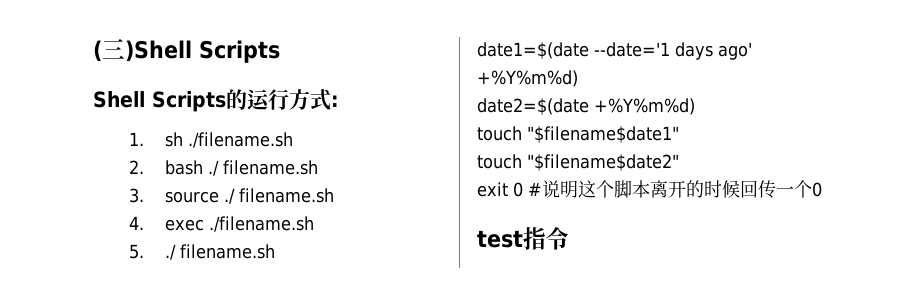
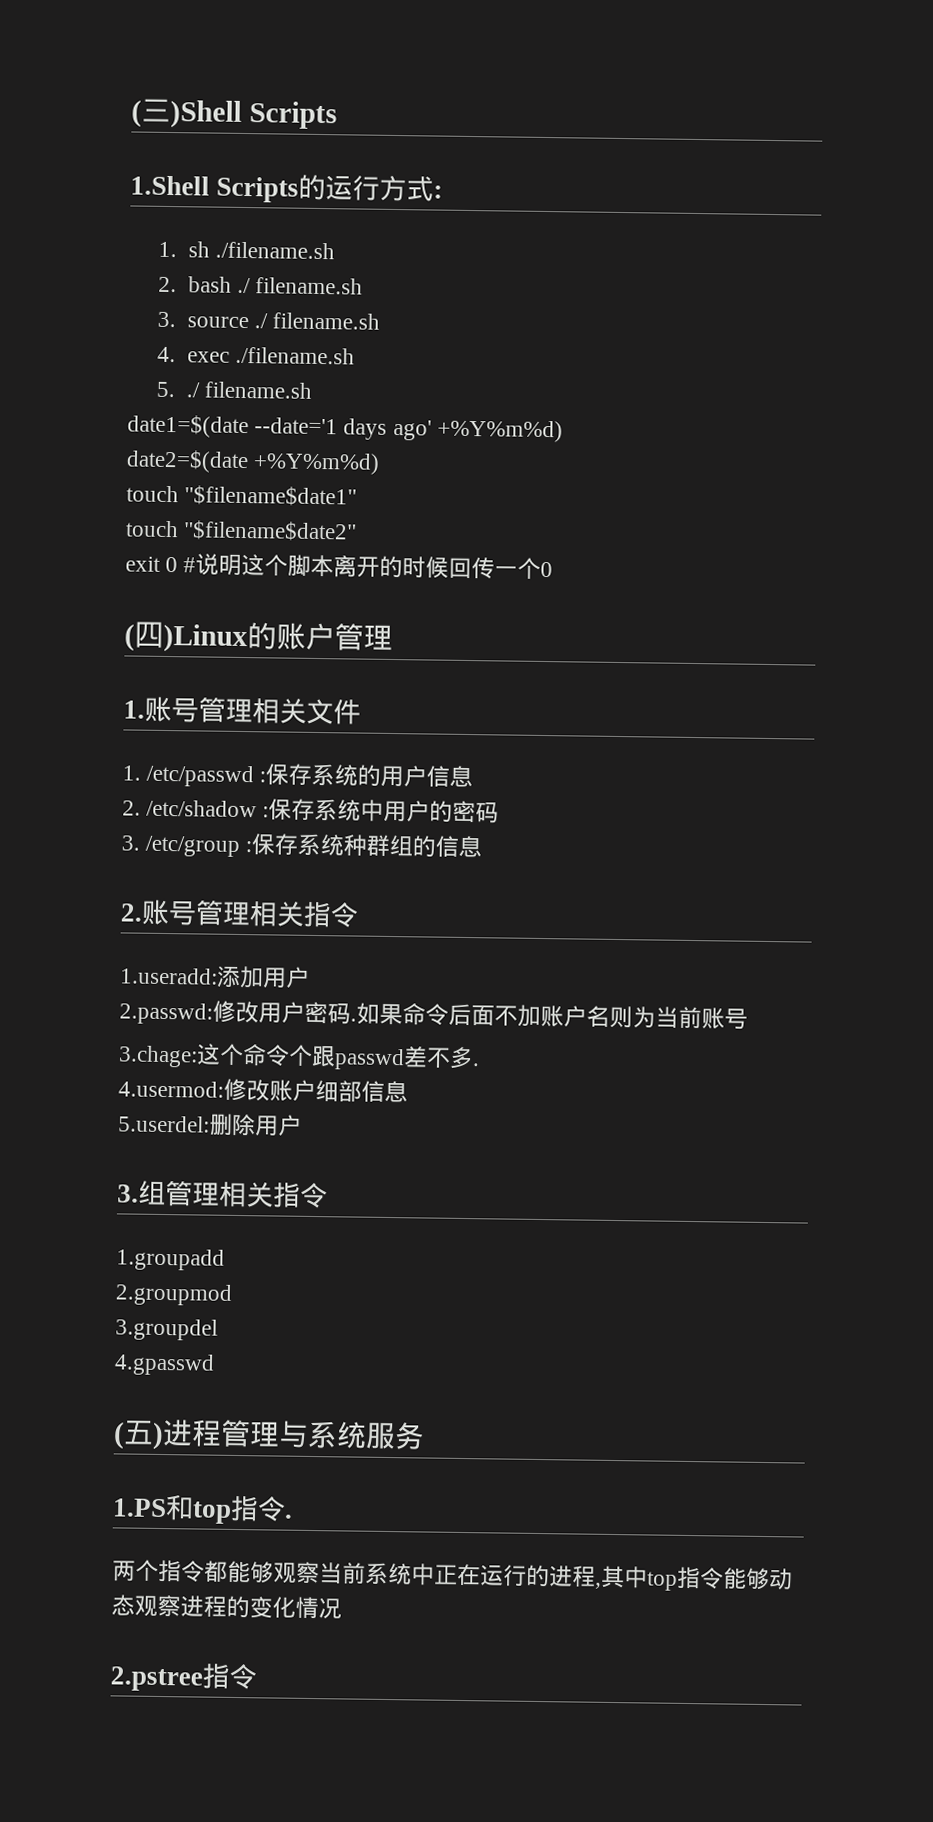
[93,91,145,108] Shell -> [130,175,210,196] 1.Shell
[477,230,523,248] test -> [124,621,393,654] [123,696,361,725] [122,763,474,788] [122,798,500,824] [121,833,483,858] [120,899,359,928] [120,965,310,989] [119,1000,748,1030] [118,1043,479,1071] [118,1078,408,1103] [118,1113,302,1137] [117,1180,328,1209] [116,1248,225,1271] [115,1283,233,1306] [115,1318,218,1341] [114,1353,215,1376] [113,1419,425,1451] [112,1495,292,1524] [112,1559,793,1591] [111,1594,342,1620] [110,1666,203,1692] (四)Linux的账户管理 // 1.账号管理相关文件 // 1. /etc/passwd :保存系统的用户信息 // 2. /etc/shadow :保存系统中用户的密码 // 3. /etc/group :保存系统种群组的信息 // 2.账号管理相关指令 // 1.useradd:添加用户 // 2.passwd:修改用户密码.如果命令后面不加账户名则为当前账号 // 3.chage:这个命令个跟passwd差不多. // 4.usermod:修改账户细部信息 // 5.userdel:删除用户 // 3.组管理相关指令 // 1.groupadd // 2.groupmod // 3.groupdel // 4.gpasswd // (五)进程管理与系统服务 // 1.PS和top指令. // 两个指令都能够观察当前系统中正在运行的进程,其中top指令能够动态观察进程的变化情况 // 2.pstree

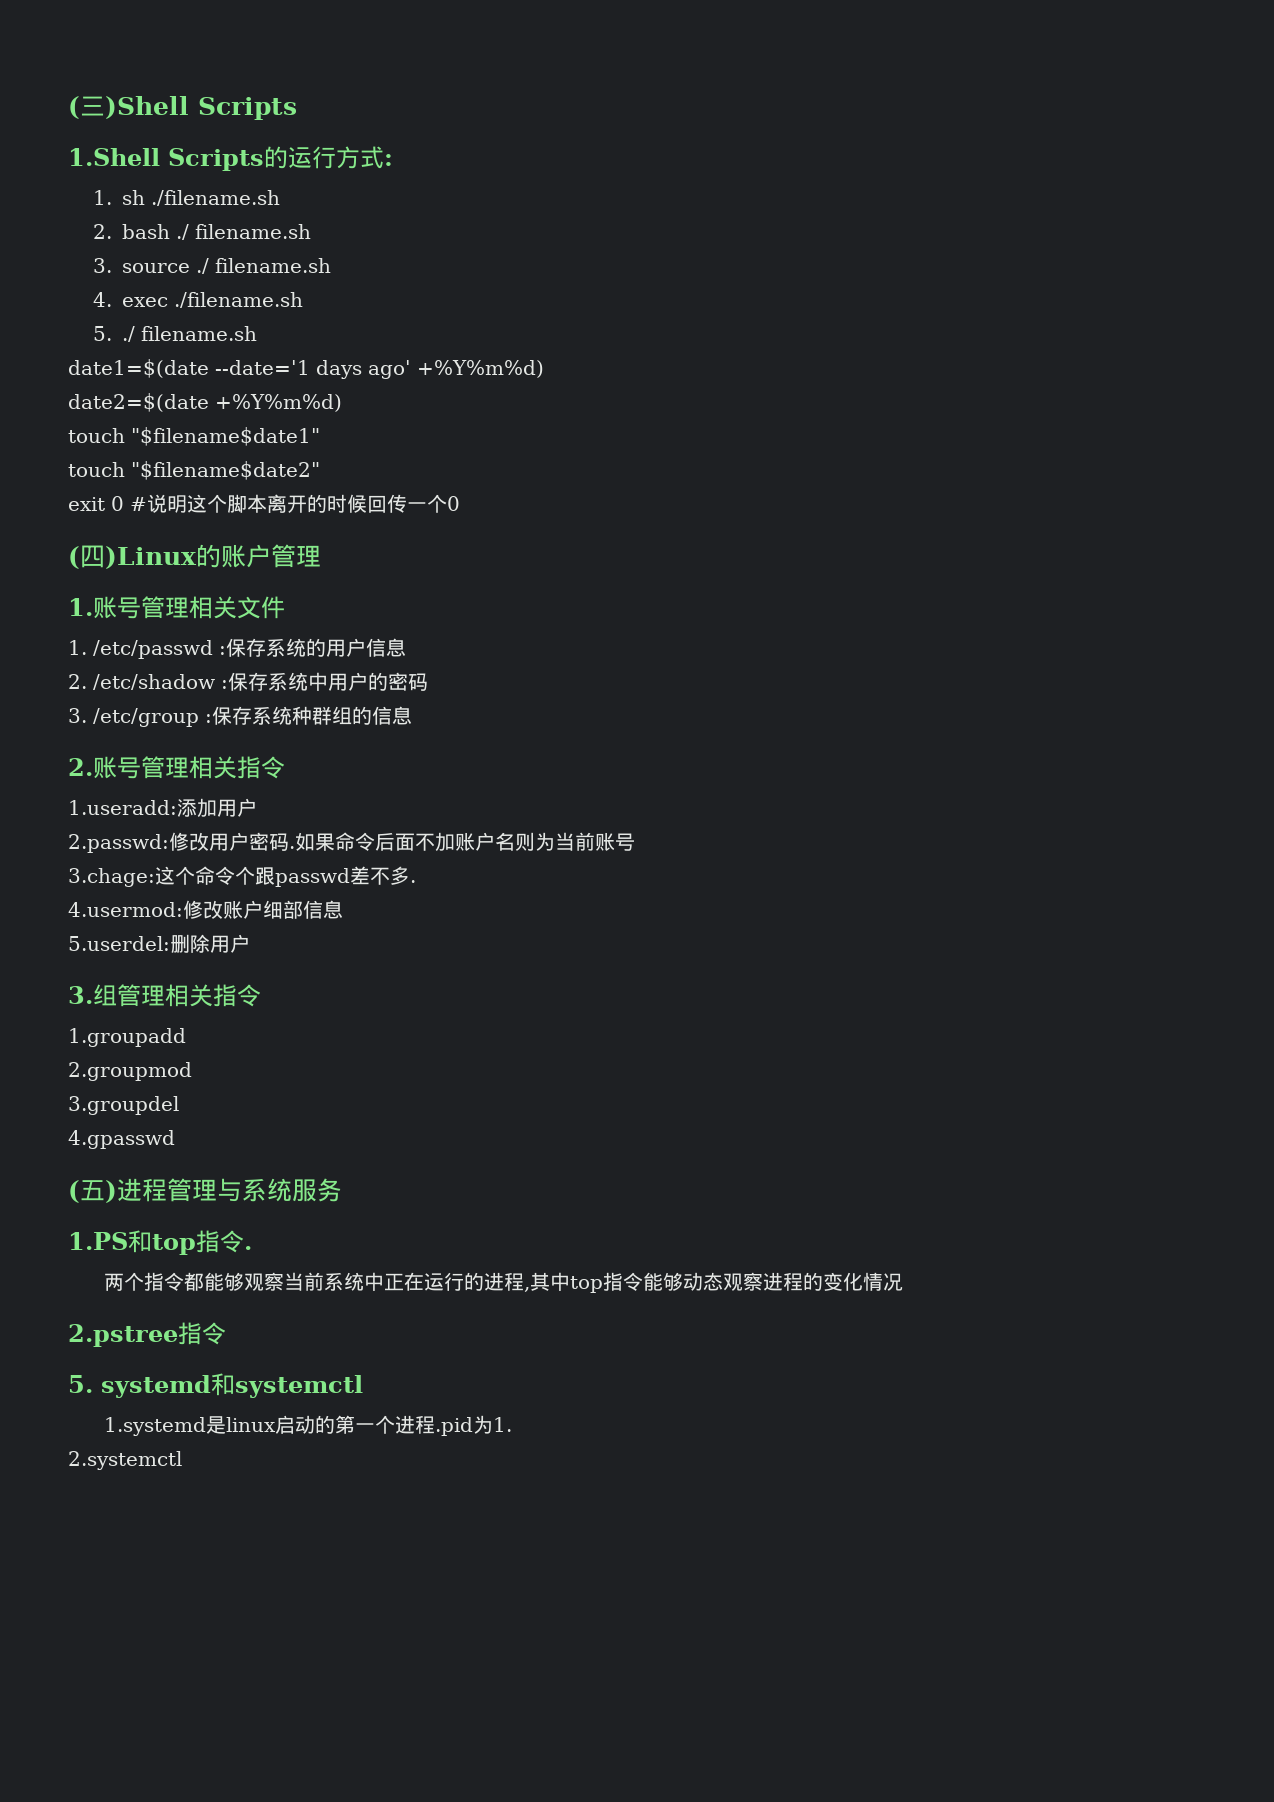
(257, 1676) none -> [68,1373,363,1398] [104,1415,513,1436] [68,1451,182,1470] // 5. systemd和systemctl // 1.systemd是linux启动的第一个进程.pid为1. // 2.systemctl

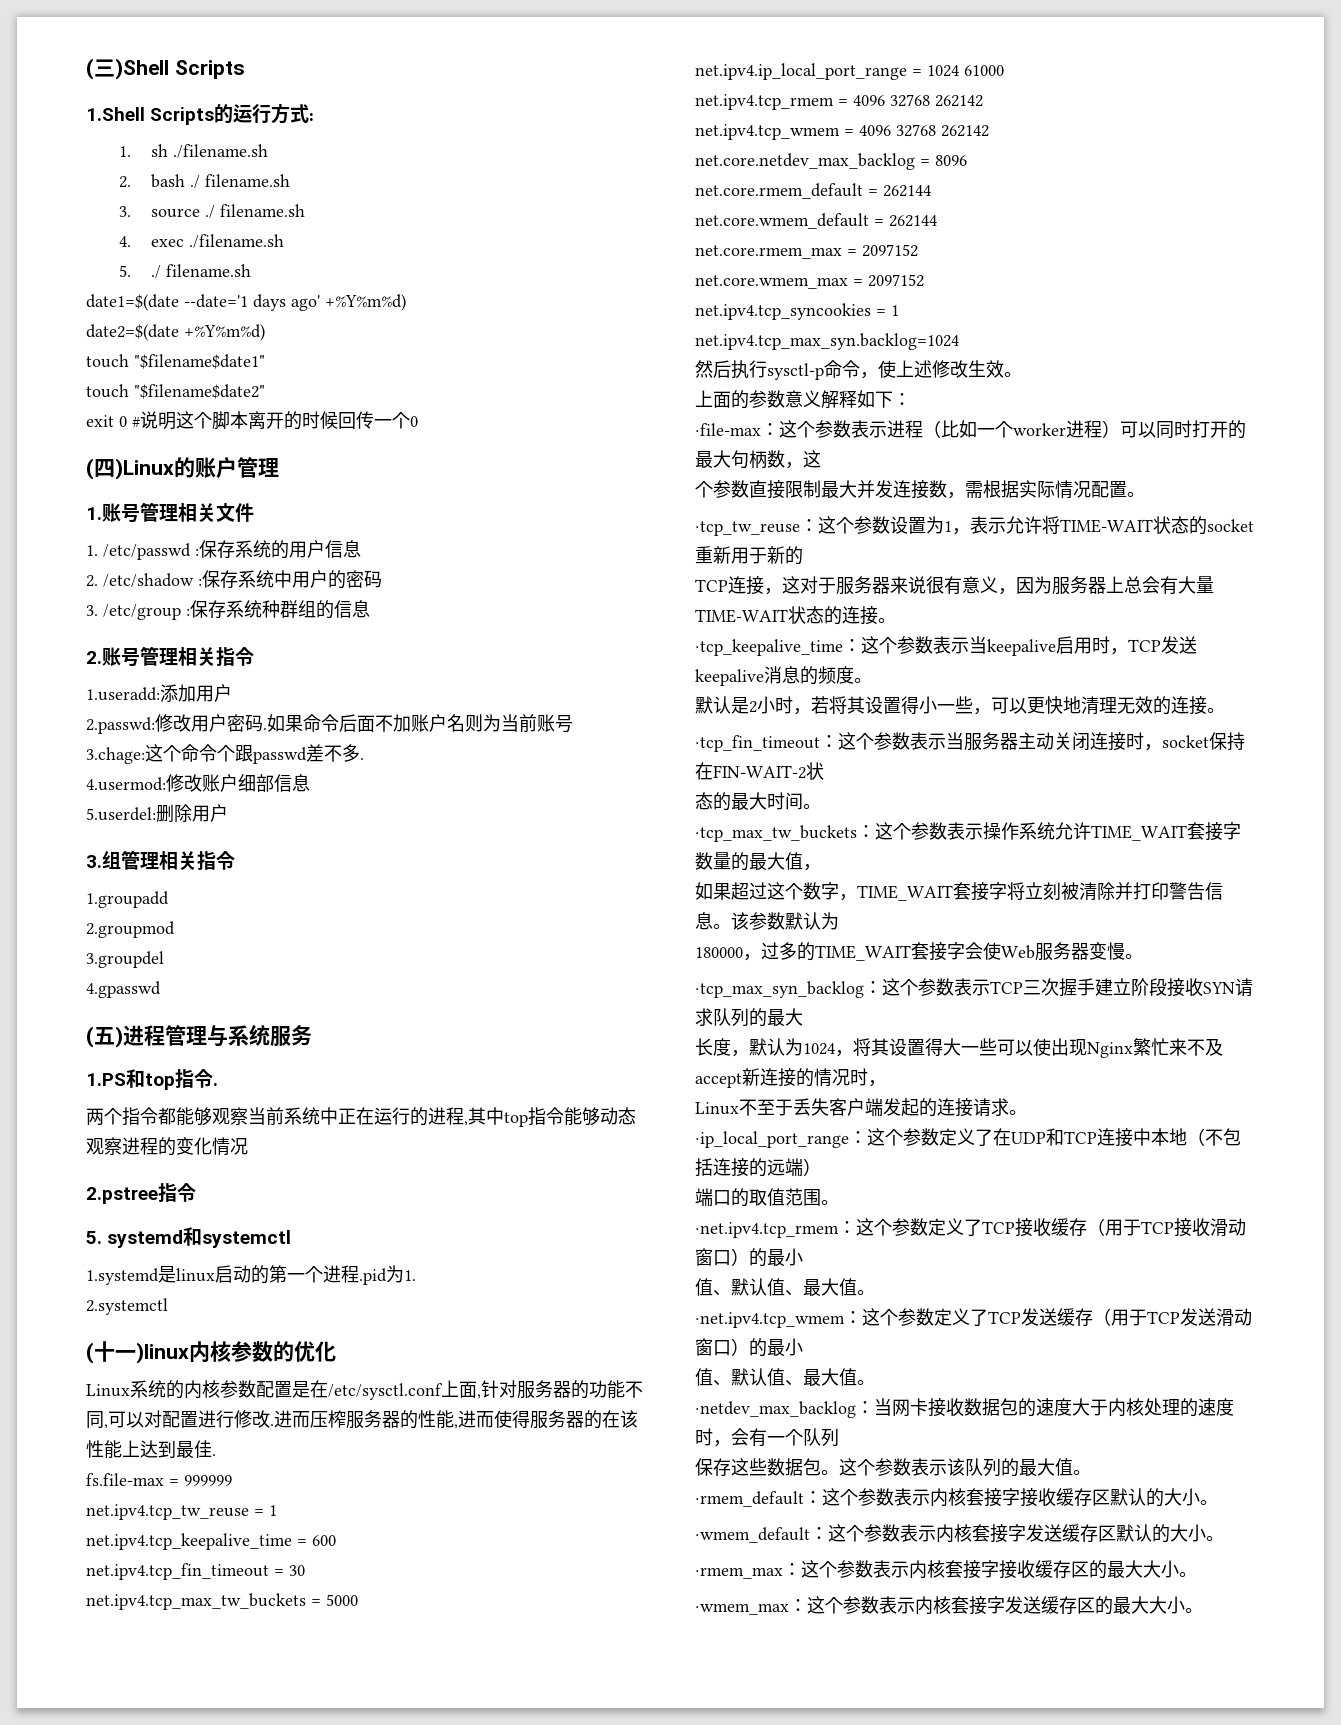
(182, 1460) none -> [86,1341,336,1364] [86,1380,643,1400] [86,1410,638,1429] [86,1440,216,1459] [86,1473,232,1486] [86,1504,277,1520] [86,1533,336,1550] [86,1563,305,1580] [86,1593,358,1610] [695,63,1004,80] [695,94,983,110] [695,124,989,140] [695,153,967,170] [695,183,931,199] [695,213,937,229] [695,244,918,259] [695,274,924,289] [695,303,899,320] [695,333,959,350] [695,360,1022,380] [695,390,911,409] [695,420,1246,439] [695,450,821,469] [695,480,1145,499] [695,516,1254,536] [695,546,803,565] [695,576,1214,595] [695,606,896,625] [695,636,1197,656] [695,666,872,686] [695,696,1225,715] [695,732,1245,752] [695,762,824,780] [695,792,821,811] [695,822,1241,842] [695,852,821,871] [695,882,1223,901] [695,912,839,930] [695,942,1143,961] [695,978,1253,998] [695,1008,803,1027] [695,1038,1223,1058] [695,1068,886,1088] [695,1098,1027,1117] [695,1128,1241,1148] [695,1158,821,1177] [695,1188,839,1207] [695,1218,1246,1238] [695,1248,803,1267] [695,1278,875,1296] [695,1308,1252,1328] [695,1338,803,1357] [695,1368,875,1386] [695,1398,1234,1418] [695,1428,839,1447] [695,1458,1091,1477] [695,1488,1218,1507] [695,1524,1224,1543] [695,1560,1197,1579] [695,1596,1203,1615] // (十一)linux内核参数的优化 // Linux系统的内核参数配置是在/etc/sysctl.conf上面,针对服务器的功能不同,可以对配置进行修改.进而压榨服务器的性能,进而使得服务器的在该性能上达到最佳. // fs.file-max = 999999 // net.ipv4.tcp_tw_reuse = 1 // net.ipv4.tcp_keepalive_time = 600 // net.ipv4.tcp_fin_timeout = 30 // net.ipv4.tcp_max_tw_buckets = 5000 // net.ipv4.ip_local_port_range = 1024 61000 // net.ipv4.tcp_rmem = 4096 32768 262142 // net.ipv4.tcp_wmem = 4096 32768 262142 // net.core.netdev_max_backlog = 8096 // net.core.rmem_default = 262144 // net.core.wmem_default = 262144 // net.core.rmem_max = 2097152 // net.core.wmem_max = 2097152 // net.ipv4.tcp_syncookies = 1 // net.ipv4.tcp_max_syn.backlog=1024 // 然后执行sysctl-p命令，使上述修改生效。 // 上面的参数意义解释如下： // ·file-max：这个参数表示进程（比如一个worker进程）可以同时打开的最大句柄数，这 // 个参数直接限制最大并发连接数，需根据实际情况配置。 // ·tcp_tw_reuse：这个参数设置为1，表示允许将TIME-WAIT状态的socket重新用于新的 // TCP连接，这对于服务器来说很有意义，因为服务器上总会有大量TIME-WAIT状态的连接。 // ·tcp_keepalive_time：这个参数表示当keepalive启用时，TCP发送keepalive消息的频度。 // 默认是2小时，若将其设置得小一些，可以更快地清理无效的连接。 // ·tcp_fin_timeout：这个参数表示当服务器主动关闭连接时，socket保持在FIN-WAIT-2状 // 态的最大时间。 // ·tcp_max_tw_buckets：这个参数表示操作系统允许TIME_WAIT套接字数量的最大值， // 如果超过这个数字，TIME_WAIT套接字将立刻被清除并打印警告信息。该参数默认为 // 180000，过多的TIME_WAIT套接字会使Web服务器变慢。 // ·tcp_max_syn_backlog：这个参数表示TCP三次握手建立阶段接收SYN请求队列的最大 // 长度，默认为1024，将其设置得大一些可以使出现Nginx繁忙来不及accept新连接的情况时， // Linux不至于丢失客户端发起的连接请求。 // ·ip_local_port_range：这个参数定义了在UDP和TCP连接中本地（不包括连接的远端） // 端口的取值范围。 // ·net.ipv4.tcp_rmem：这个参数定义了TCP接收缓存（用于TCP接收滑动窗口）的最小 // 值、默认值、最大值。 // ·net.ipv4.tcp_wmem：这个参数定义了TCP发送缓存（用于TCP发送滑动窗口）的最小 // 值、默认值、最大值。 // ·netdev_max_backlog：当网卡接收数据包的速度大于内核处理的速度时，会有一个队列 // 保存这些数据包。这个参数表示该队列的最大值。 // ·rmem_default：这个参数表示内核套接字接收缓存区默认的大小。 // ·wmem_default：这个参数表示内核套接字发送缓存区默认的大小。 // ·rmem_max：这个参数表示内核套接字接收缓存区的最大大小。 // ·wmem_max：这个参数表示内核套接字发送缓存区的最大大小。

